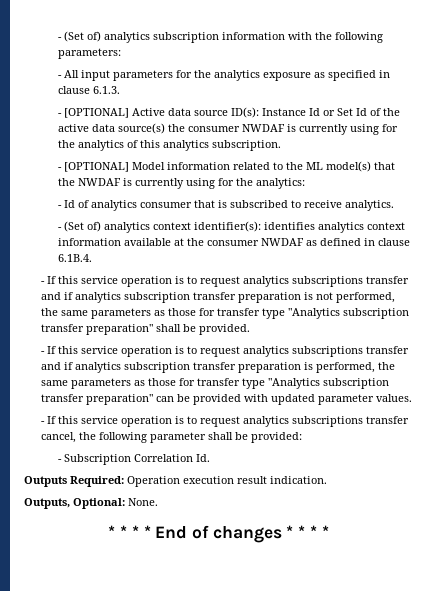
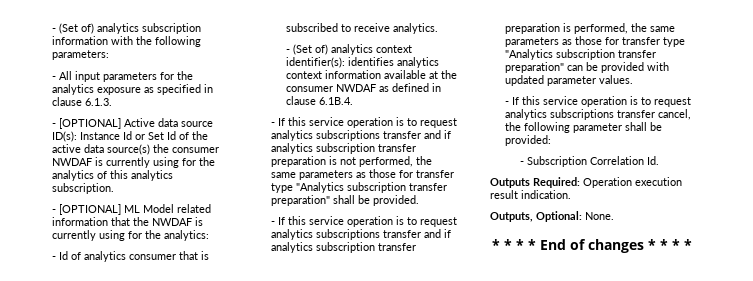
[131,161,371,172] Model information related to the ML model(s) -> [124,204,212,213] [52,217,109,226] ML Model related information

